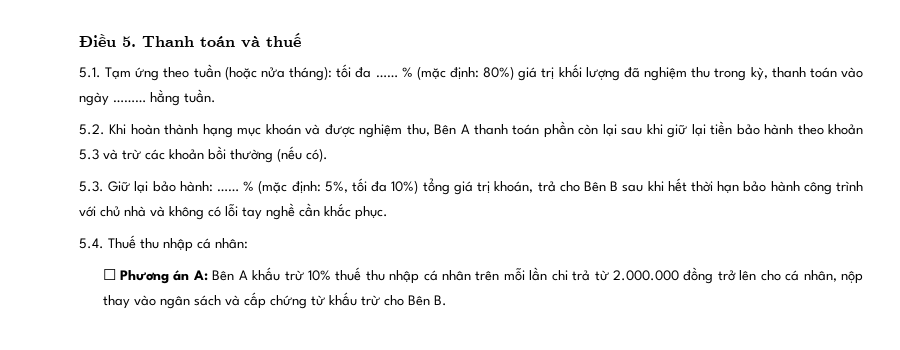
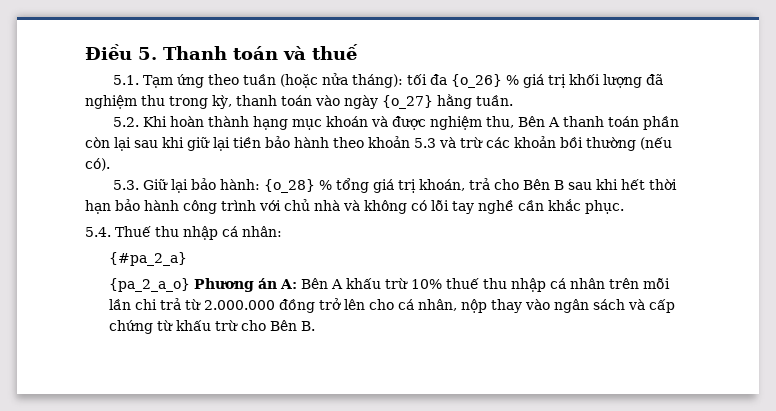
[375,66,515,80] …… % (mặc định: 80%) -> [451,74,520,88] {o_26} %
[113,100,146,103] ……… -> [382,95,433,109] {o_27}
[217,178,419,194] …… % (mặc định: 5%, tối đa 10%) -> [264,179,333,193] {o_28} %
[102,269,116,280] ☐ -> [108,252,187,266] [108,278,190,292] {#pa_2_a} // {pa_2_a_o}

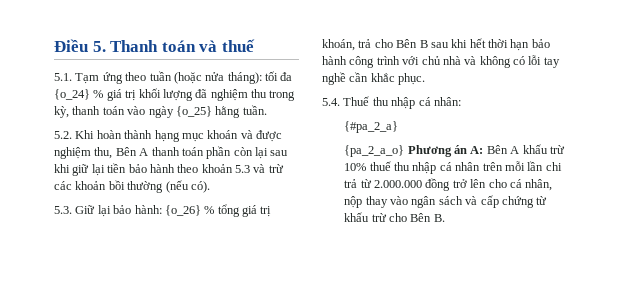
[451,74,503,88] {o_26} -> [54,89,90,100] {o_24}
[382,95,433,109] {o_27} -> [175,106,212,117] {o_25}
[264,179,316,193] {o_28} -> [164,205,201,216] {o_26}

